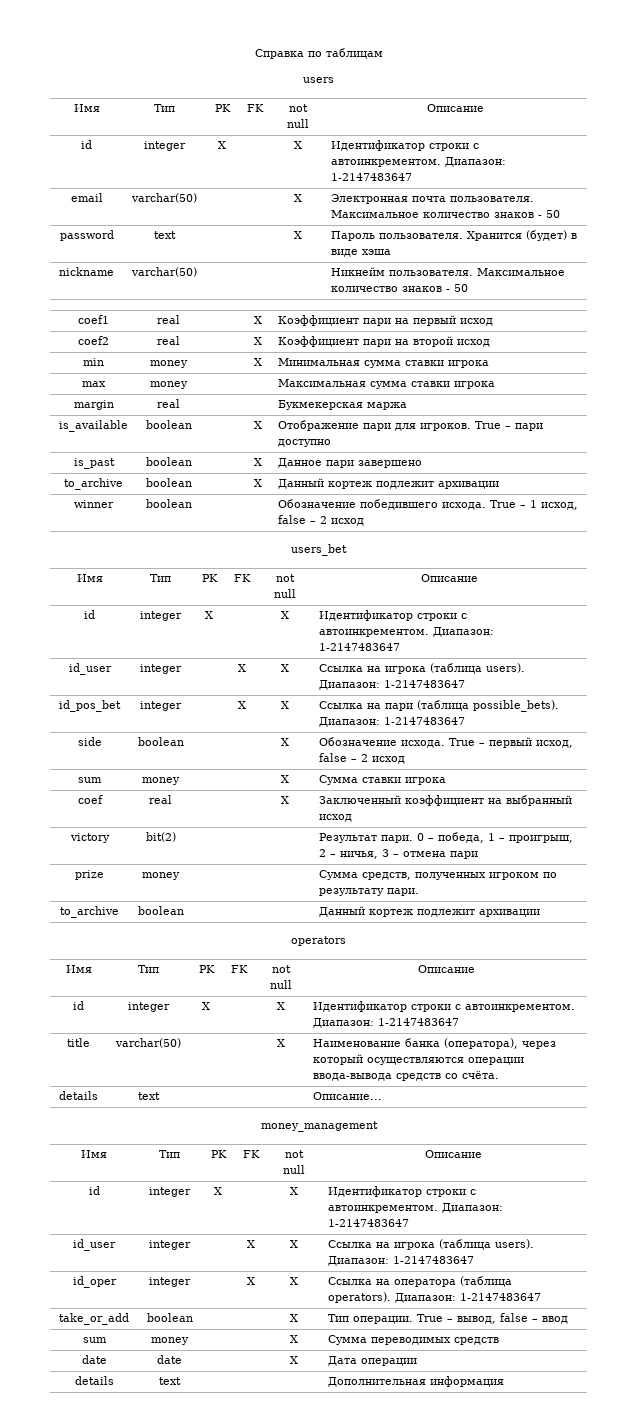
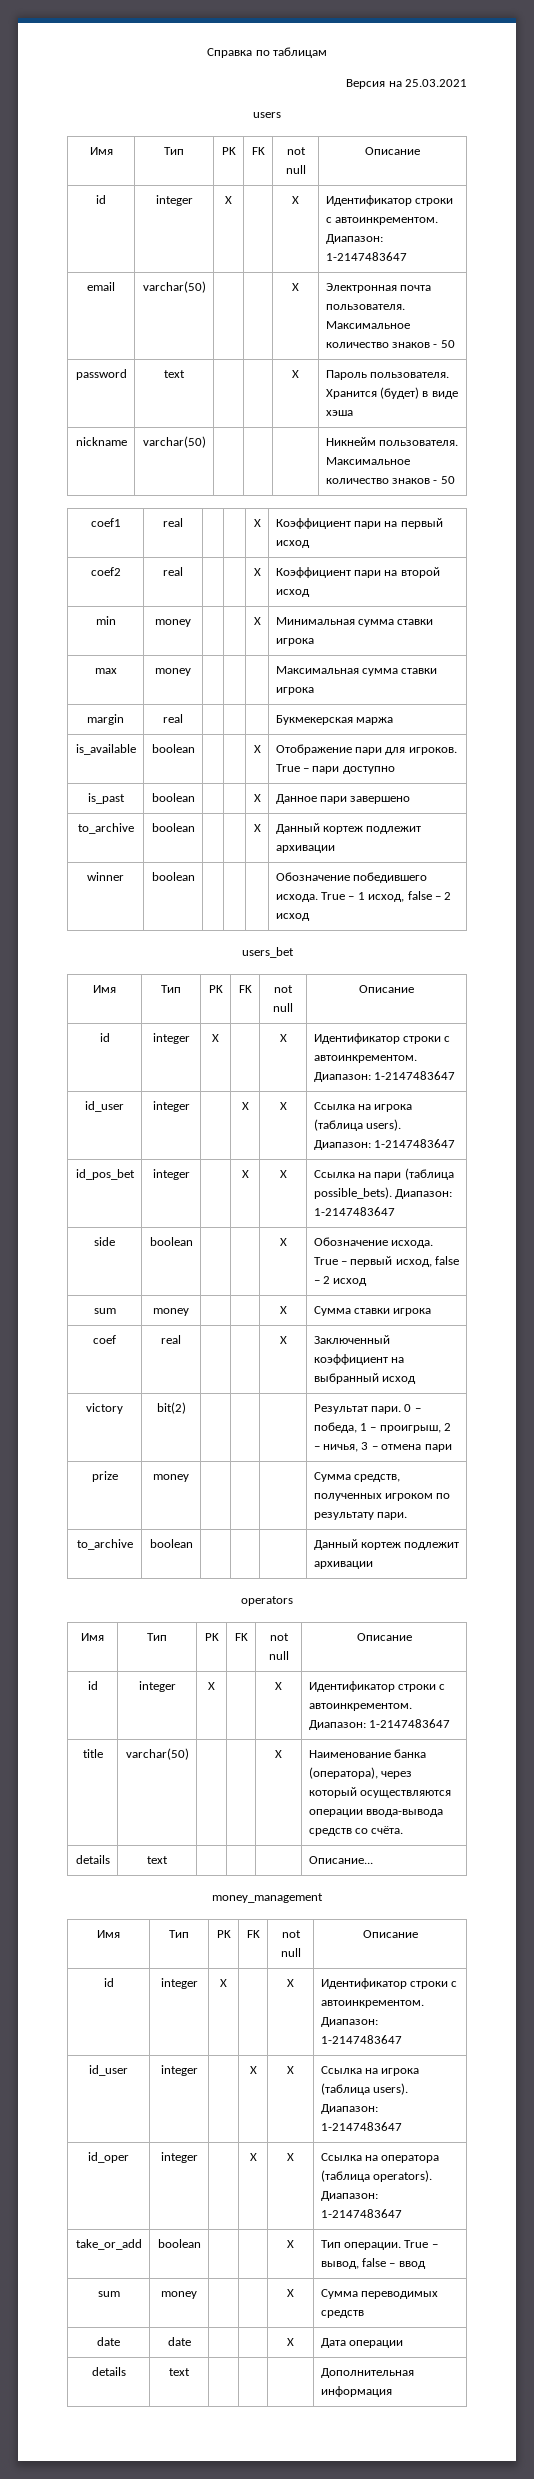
(383, 53) none -> [346,79,467,89] // Версия на 25.03.2021

